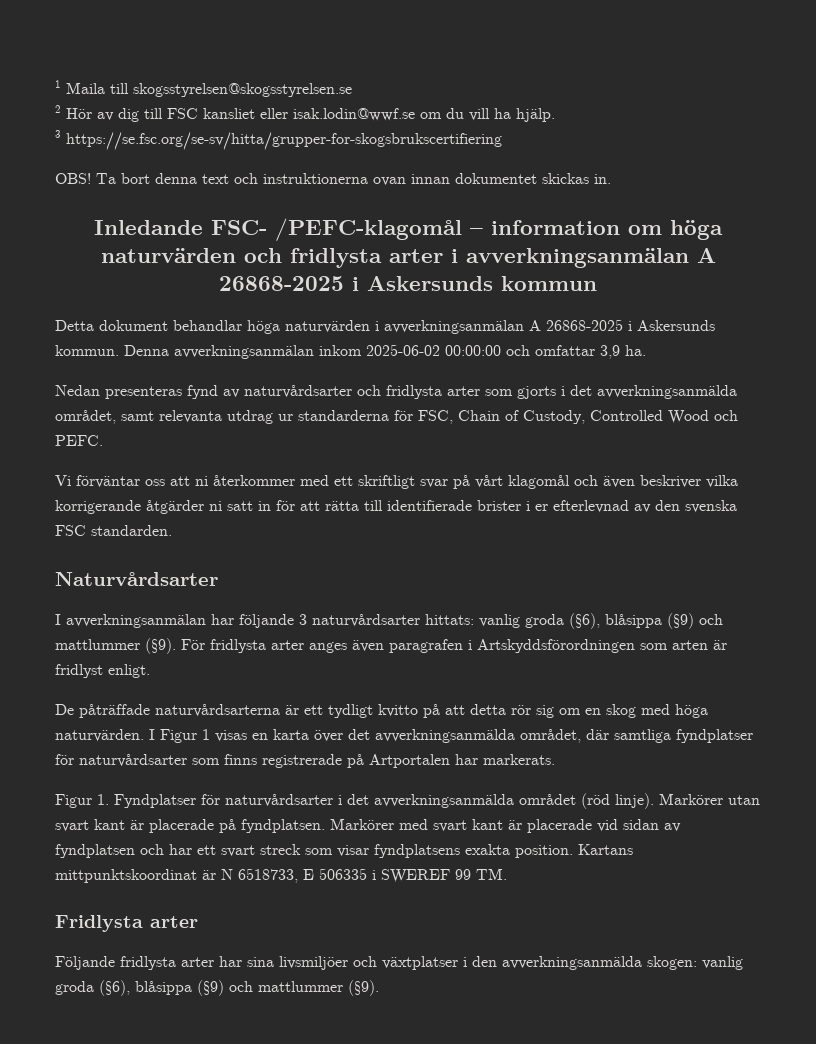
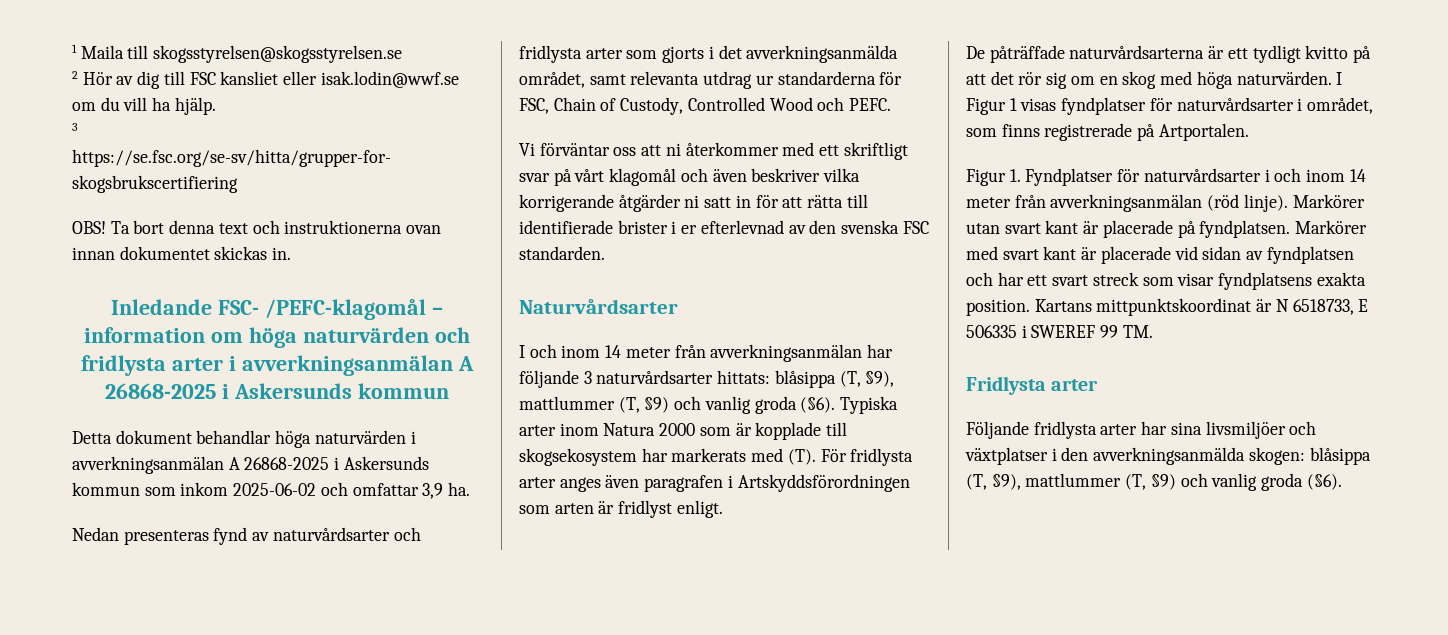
[55,345,314,359] kommun. Denna avverkningsanmälan -> [72,482,176,496] kommun som
[445,345,501,356] 00:00:00 -> (317, 489) none
(61, 619) none -> [529,344,706,358] och inom 14 meter från
[479,613,723,629] [55,638,176,654] vanlig groda (§6), blåsippa (§9) och mattlummer (§9). -> [774,370,895,388] [519,396,899,414] [519,422,848,440] [519,448,816,466] blåsippa (T, §9), mattlummer (T, §9) och vanlig groda (§6). Typiska arter inom Natura 2000 som är kopplade till skogsekosystem har markerats med (T).
[470,704,506,715] detta -> [990,71,1014,85] det
[252,729,671,743] en karta över det avverkningsanmälda området, där samtliga -> (1057, 104) none
(187, 760) none -> [1297,97,1374,114] i området,
[369,754,555,768] Artportalen har markerats. -> [1158,123,1249,141] Artportalen.
[347,794,576,808] det avverkningsanmälda området -> [1274,168,1366,182] [966,194,1203,212] och inom 14 meter från avverkningsanmälan
[702,956,743,970] [55,980,379,996] vanlig groda (§6), blåsippa (§9) och mattlummer (§9). -> [1309,447,1371,465] [966,473,1342,491] blåsippa (T, §9), mattlummer (T, §9) och vanlig groda (§6).

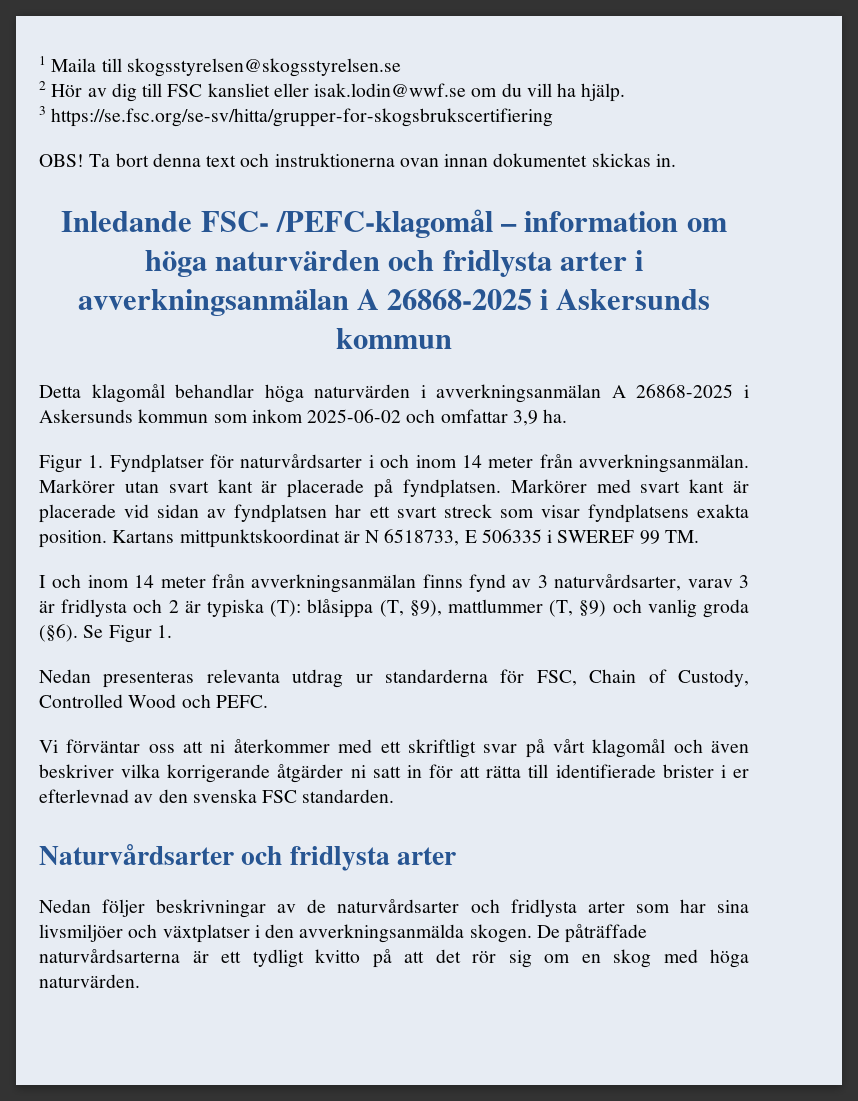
[115,430,192,444] dokument -> [91,384,165,403] klagomål
[72,527,421,545] [519,45,899,63] [519,71,626,88] Nedan presenteras fynd av naturvårdsarter och fridlysta arter som gjorts i det avverkningsanmälda området, samt -> [39,454,750,473] [39,479,749,498] [39,504,749,523] [39,529,699,548] [39,574,750,593] [39,599,749,618] [39,624,172,643] [39,669,195,688] Figur 1. Fyndplatser för naturvårdsarter i och inom 14 meter från avverkningsanmälan. Markörer utan svart kant är placerade på fyndplatsen. Markörer med svart kant är placerade vid sidan av fyndplatsen har ett svart streck som visar fyndplatsens exakta position. Kartans mittpunktskoordinat är N 6518733, E 506335 i SWEREF 99 TM. // I och inom 14 meter från avverkningsanmälan finns fynd av 3 naturvårdsarter, varav 3 är fridlysta och 2 är typiska (T): blåsippa (T, §9), mattlummer (T, §9) och vanlig groda (§6). Se Figur 1. // Nedan presenteras
[519,344,894,362] [519,370,895,388] [519,396,899,414] [519,422,848,440] [519,448,914,466] [519,474,910,492] [519,500,723,518] // I och inom 14 meter från avverkningsanmälan har följande 3 naturvårdsarter hittats: blåsippa (T, §9), mattlummer (T, §9) och vanlig groda (§6). Typiska arter inom Natura 2000 som är kopplade till skogsekosystem har markerats med (T). För fridlysta arter anges även paragrafen i Artskyddsförordningen som arten är fridlyst enligt. // -> [241,846,457,871] [39,899,750,918] [39,924,532,943] och fridlysta arter // Nedan följer beskrivningar av de naturvårdsarter och fridlysta arter som har sina livsmiljöer och växtplatser i den avverkningsanmälda skogen.
[1336,72,1343,85] [966,97,1374,115] [966,123,1249,141] [966,168,1366,186] [966,194,1365,212] [966,220,1368,238] [966,246,1354,264] [966,272,1366,290] [966,298,1369,316] [966,325,1153,338] [966,376,1099,395] [966,421,1317,439] [965,447,1371,465] [966,473,1342,491] I Figur 1 visas fyndplatser för naturvårdsarter i området, som finns registrerade på Artportalen. // Figur 1. Fyndplatser för naturvårdsarter i och inom 14 meter från avverkningsanmälan (röd linje). Markörer utan svart kant är placerade på fyndplatsen. Markörer med svart kant är placerade vid sidan av fyndplatsen och har ett svart streck som visar fyndplatsens exakta position. Kartans mittpunktskoordinat är N 6518733, E 506335 i SWEREF 99 TM. // Fridlysta arter // Följande fridlysta arter har sina livsmiljöer och växtplatser i den avverkningsanmälda skogen: blåsippa (T, §9), mattlummer (T, §9) och vanlig groda (§6). -> (140, 981) none

